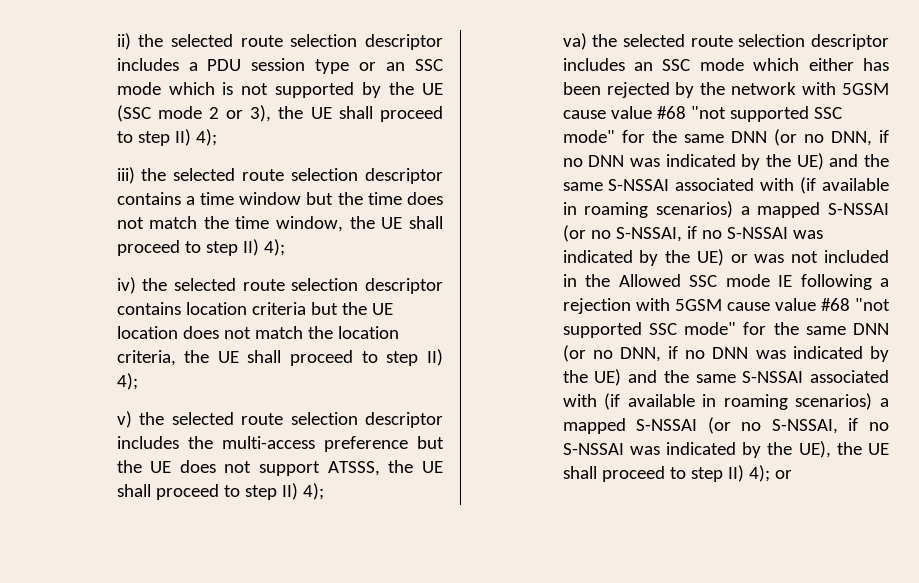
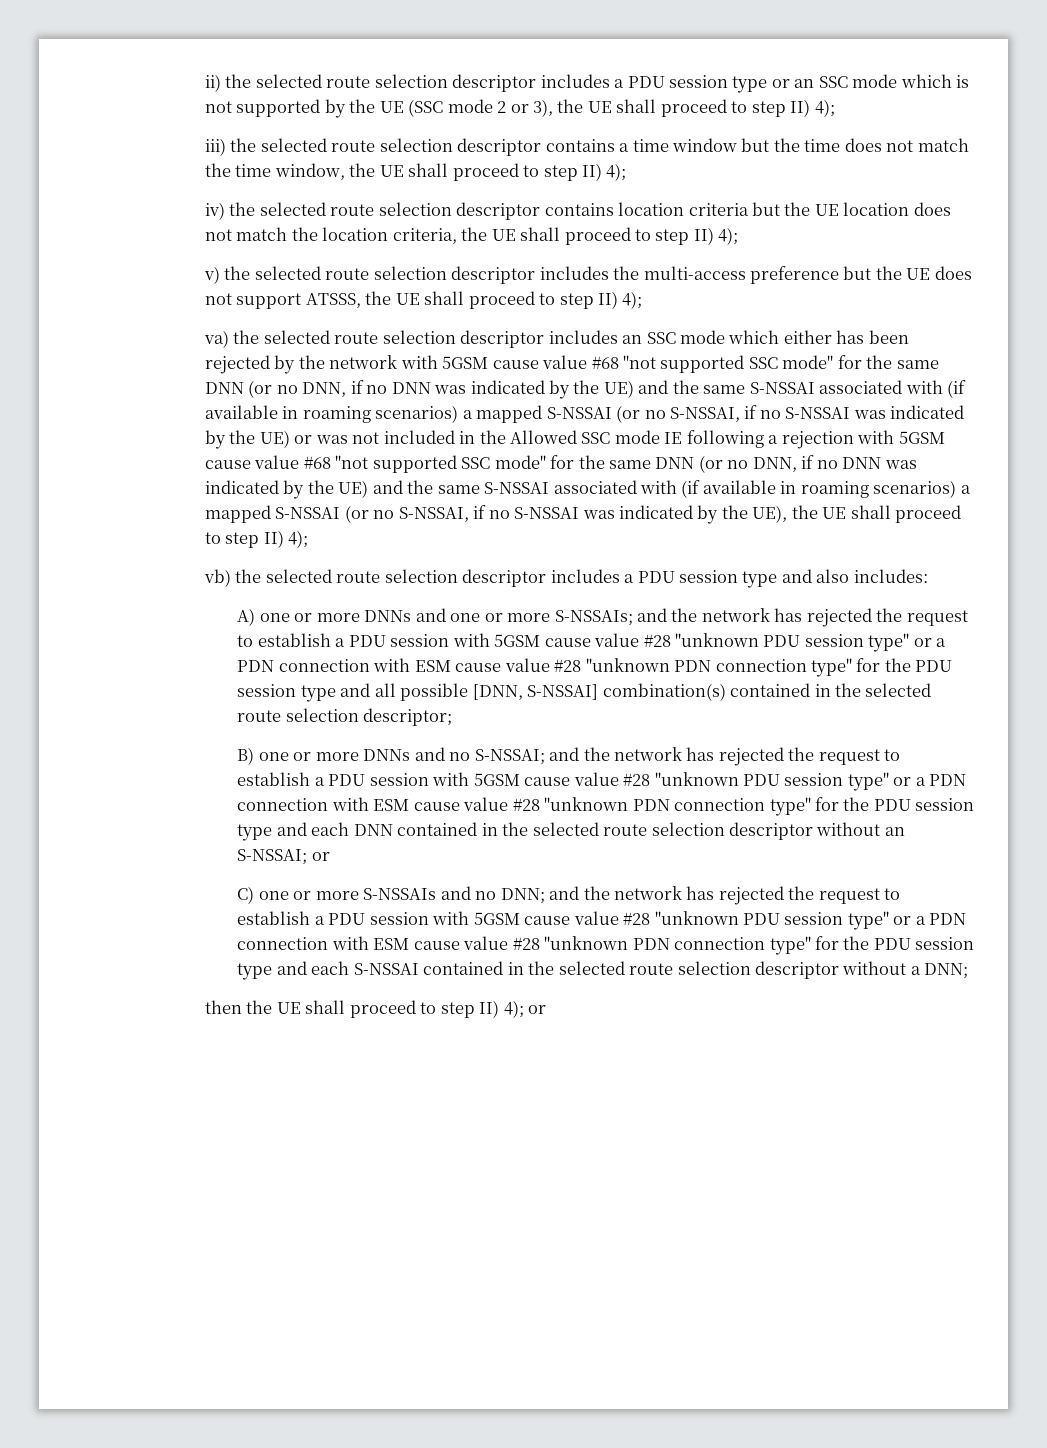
(770, 473) none -> [203,569,928,588] [237,608,968,627] [237,633,947,652] [237,658,953,677] [237,683,932,702] [237,708,453,726] [237,747,901,766] [237,772,967,791] [237,797,975,816] [237,822,905,841] [237,849,330,865] [237,886,901,905] [237,911,967,930] [237,936,975,955] [237,961,969,980] [204,1000,524,1018] // vb) the selected route selection descriptor includes a PDU session type and also includes: // A) one or more DNNs and one or more S-NSSAIs; and the network has rejected the request to establish a PDU session with 5GSM cause value #28 "unknown PDU session type" or a PDN connection with ESM cause value #28 "unknown PDN connection type" for the PDU session type and all possible [DNN, S-NSSAI] combination(s) contained in the selected route selection descriptor; // B) one or more DNNs and no S-NSSAI; and the network has rejected the request to establish a PDU session with 5GSM cause value #28 "unknown PDU session type" or a PDN connection with ESM cause value #28 "unknown PDN connection type" for the PDU session type and each DNN contained in the selected route selection descriptor without an S-NSSAI; or // C) one or more S-NSSAIs and no DNN; and the network has rejected the request to establish a PDU session with 5GSM cause value #28 "unknown PDU session type" or a PDN connection with ESM cause value #28 "unknown PDN connection type" for the PDU session type and each S-NSSAI contained in the selected route selection descriptor without a DNN; // then the UE shall proceed to step II) 4);

